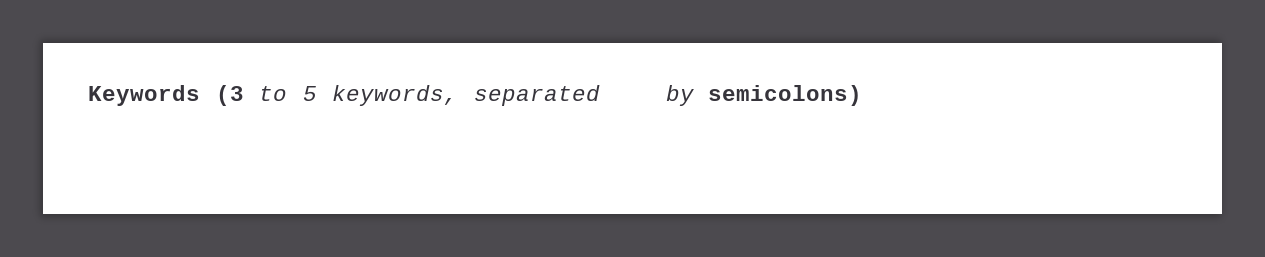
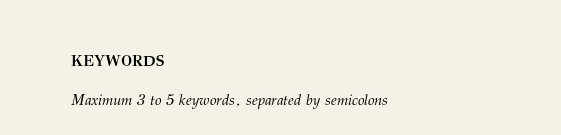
[88,85,244,106] Keywords (3 -> [71,54,164,67] [71,94,145,105] KEYWORDS // Maximum 3
[708,85,862,106] semicolons) -> [325,94,388,105] semicolons

